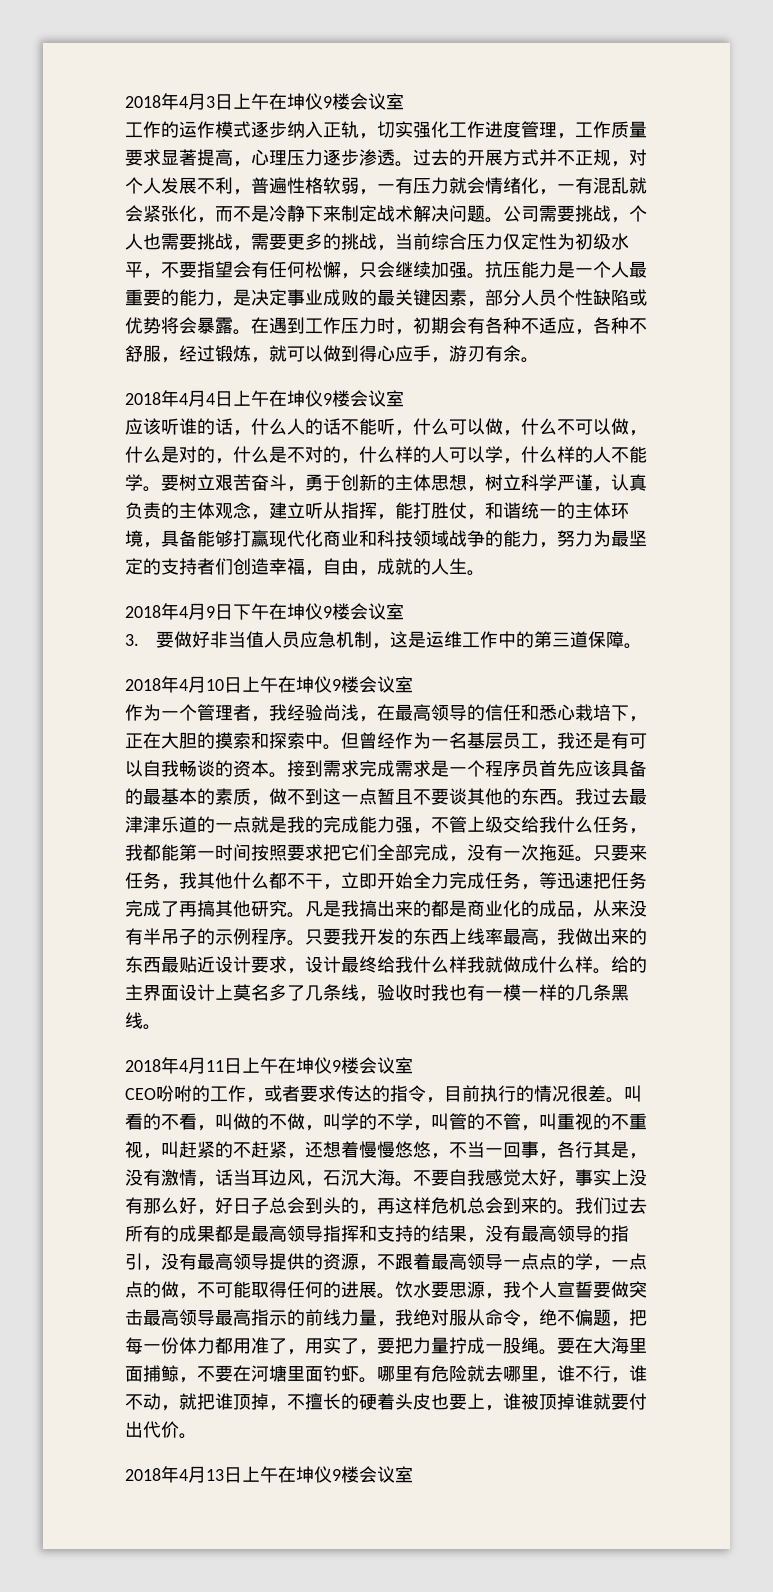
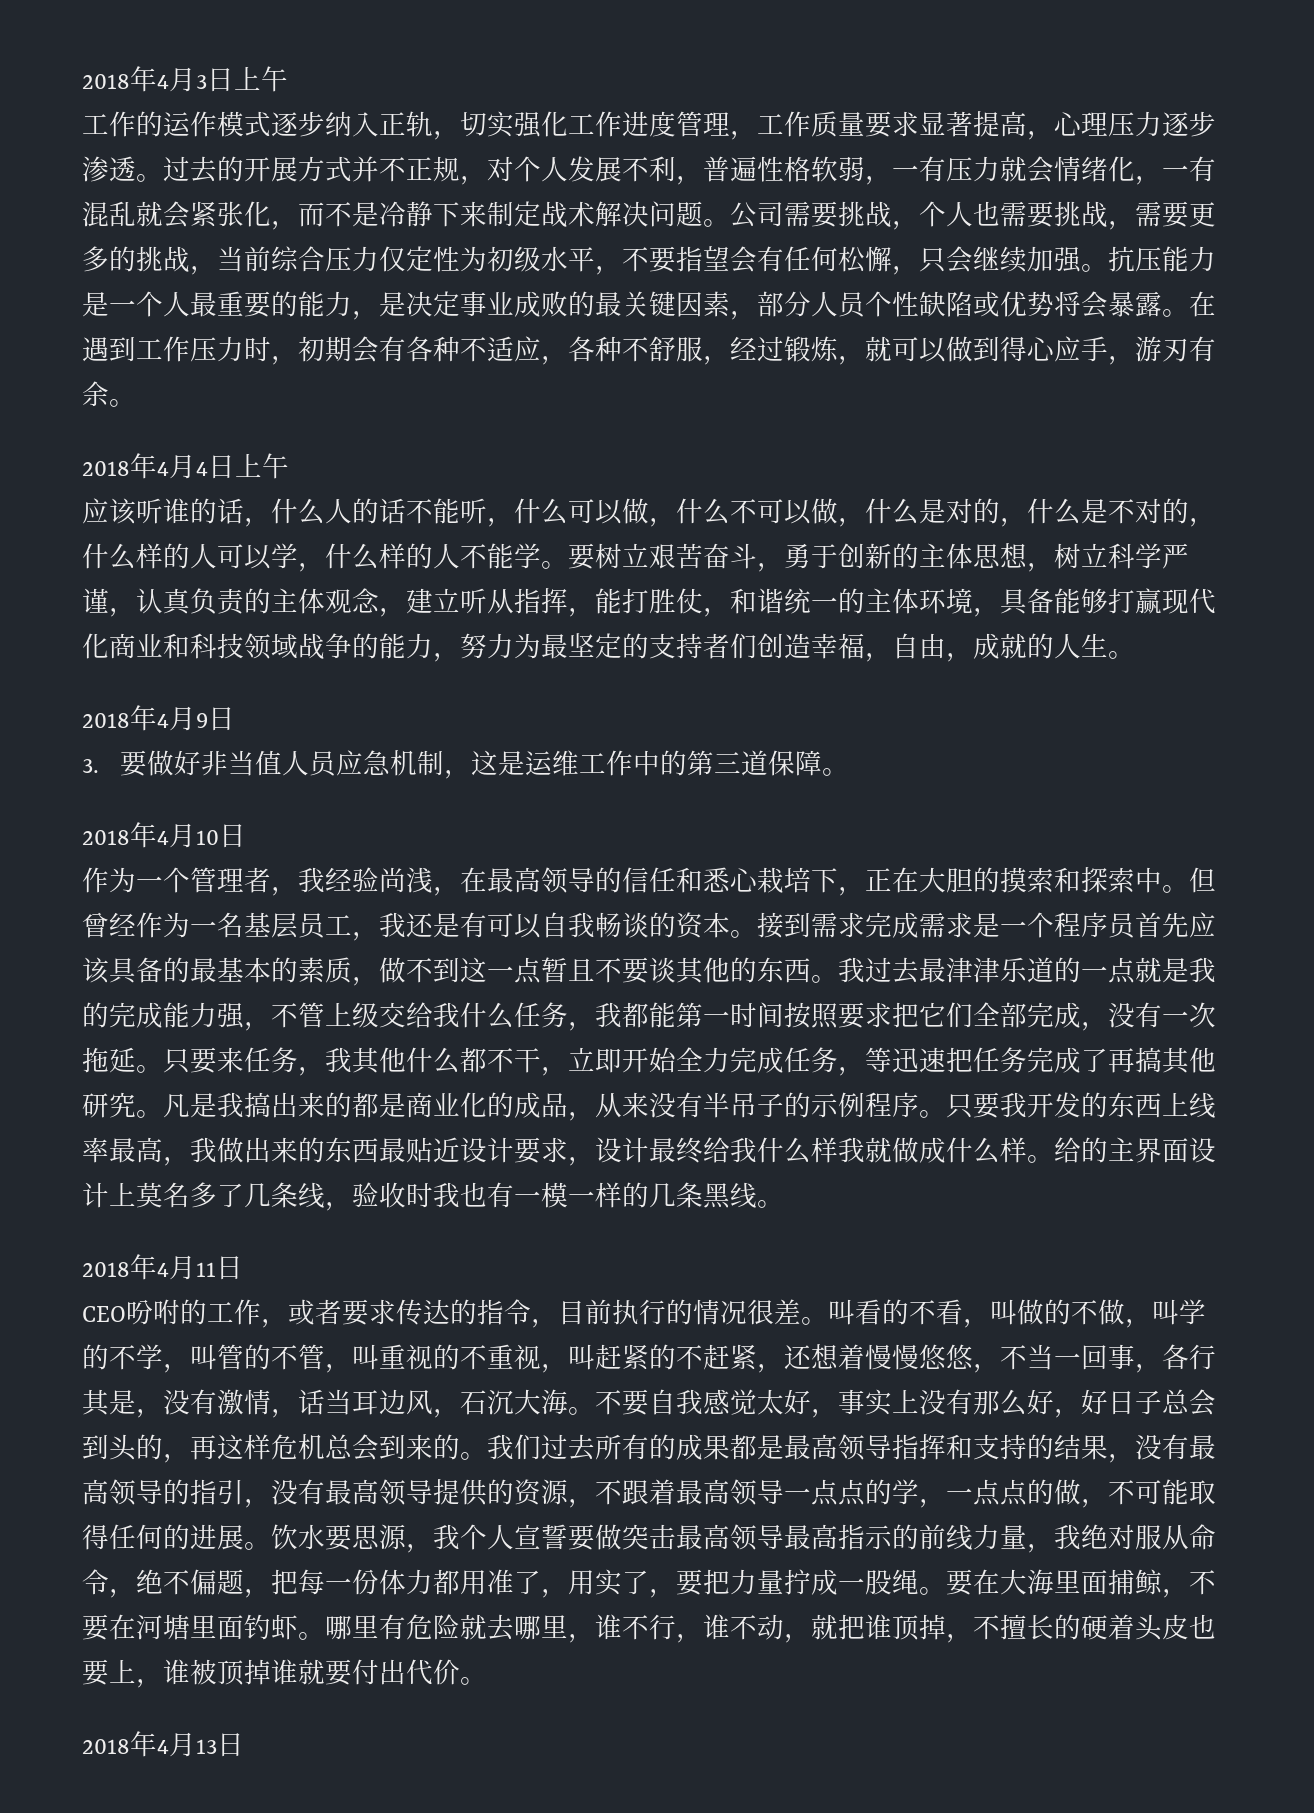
[269,93,404,110] 在坤仪9楼会议室 -> (288, 79) none
[269,390,404,407] 在坤仪9楼会议室 -> (289, 466) none
[233,603,404,620] 下午在坤仪9楼会议室 -> (235, 719) none
[242,676,413,693] 上午在坤仪9楼会议室 -> (246, 836) none
[242,1057,413,1074] 上午在坤仪9楼会议室 -> (243, 1268) none
[242,1466,413,1483] 上午在坤仪9楼会议室 -> (244, 1745) none

